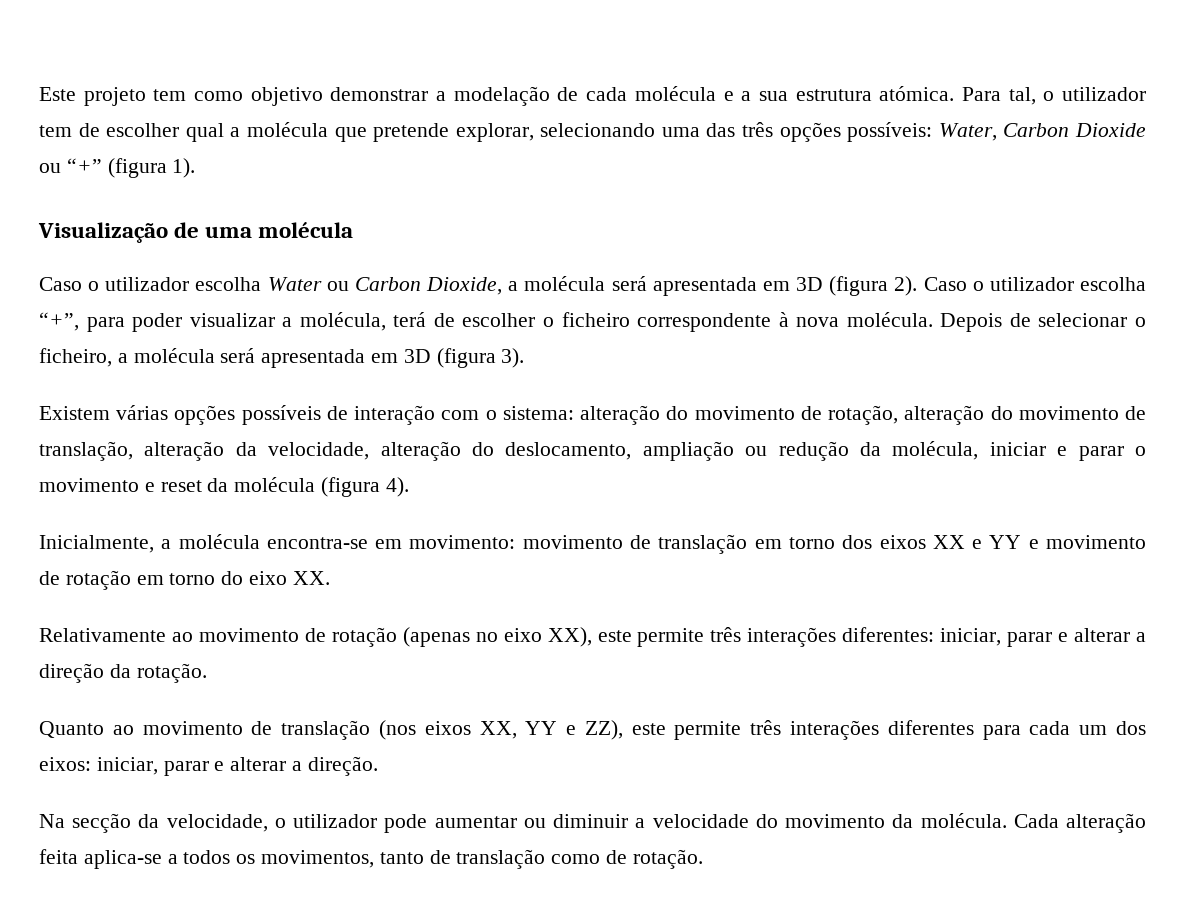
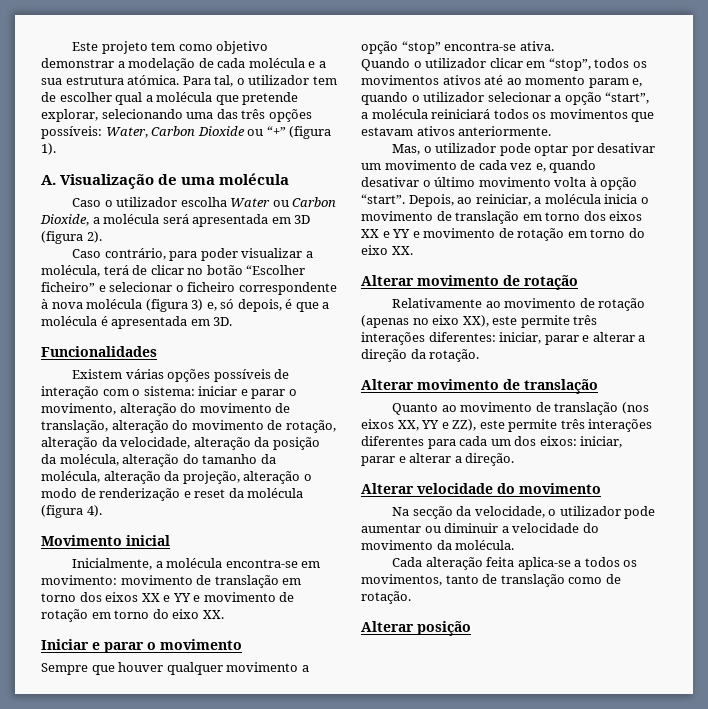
(196, 168) none -> [41,175,56,185] A.
[923,277,1146,291] [39,312,79,331] Caso o utilizador escolha “+”, -> [71,248,166,260] // Caso contrário,
[462,313,536,327] escolher -> [150,265,306,275] [41,282,173,292] clicar no botão “Escolher ficheiro” e selecionar
[846,312,1146,332] [39,348,525,368] molécula. Depois de selecionar o ficheiro, a molécula será apresentada em 3D (figura 3). -> [86,299,330,312] [41,316,233,329] [41,346,157,357] molécula (figura 3) e, só depois, é que a molécula é apresentada em 3D. // Funcionalidades
(574, 413) none -> [198,386,297,399] [41,403,291,416] [41,420,108,433] iniciar e parar o movimento, alteração do movimento de translação,
[990,406,1147,420] [39,441,1146,461] [39,478,139,492] do movimento de translação, alteração da velocidade, alteração do deslocamento, ampliação ou redução da molécula, iniciar e parar o movimento -> [101,437,320,450] [41,454,276,467] [41,471,312,484] [41,488,181,501] da velocidade, alteração da posição da molécula, alteração do tamanho da molécula, alteração da projeção, alteração o modo de renderização
(409, 487) none -> [41,535,170,546] // Movimento inicial
(330, 578) none -> [41,639,242,653] [41,662,309,675] [361,41,554,54] [361,58,647,71] [361,75,643,88] [361,92,650,105] [361,109,655,122] [361,126,552,136] [391,143,656,156] [361,160,597,173] [361,177,638,190] [361,194,649,207] [361,211,643,224] [361,228,645,241] [361,245,413,255] [361,275,578,290] // Iniciar e parar o movimento // Sempre que houver qualquer movimento a opção “stop” encontra-se ativa. // Quando o utilizador clicar em “stop”, todos os movimentos ativos até ao momento param e, quando o utilizador selecionar a opção “start”, a molécula reiniciará todos os movimentos que estavam ativos anteriormente. // Mas, o utilizador pode optar por desativar um movimento de cada vez e, quando desativar o último movimento volta à opção “start”. Depois, ao reiniciar, a molécula inicia o movimento de translação em torno dos eixos XX e YY e movimento de rotação em torno do eixo XX. // Alterar movimento de rotação
(207, 673) none -> [361,379,598,394] // Alterar movimento de translação
(378, 766) none -> [361,483,601,494] // Alterar velocidade do movimento
(1007, 820) none -> (515, 545) //
(703, 859) none -> [361,621,471,636] // Alterar posição

